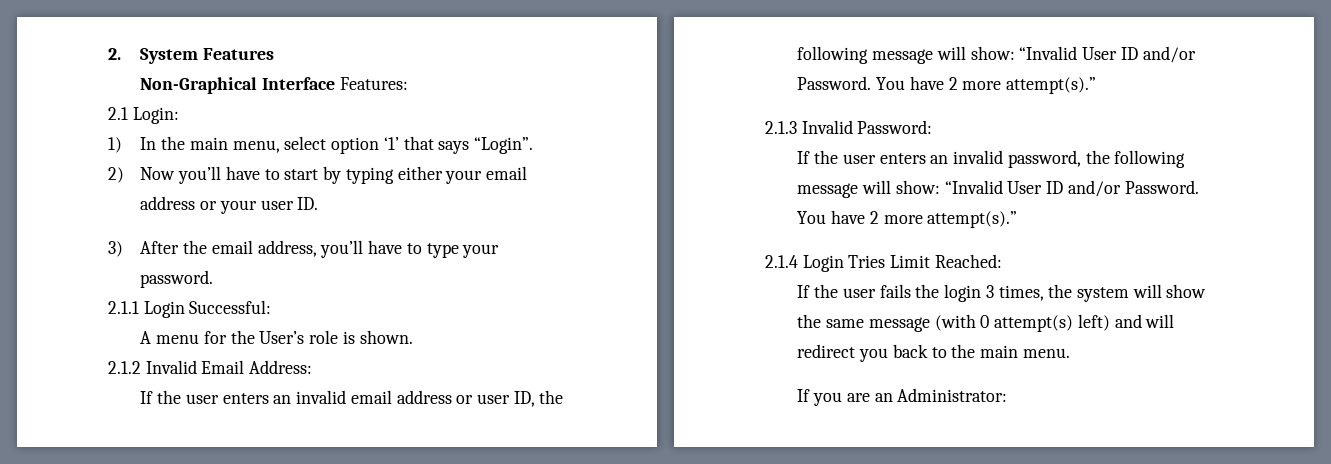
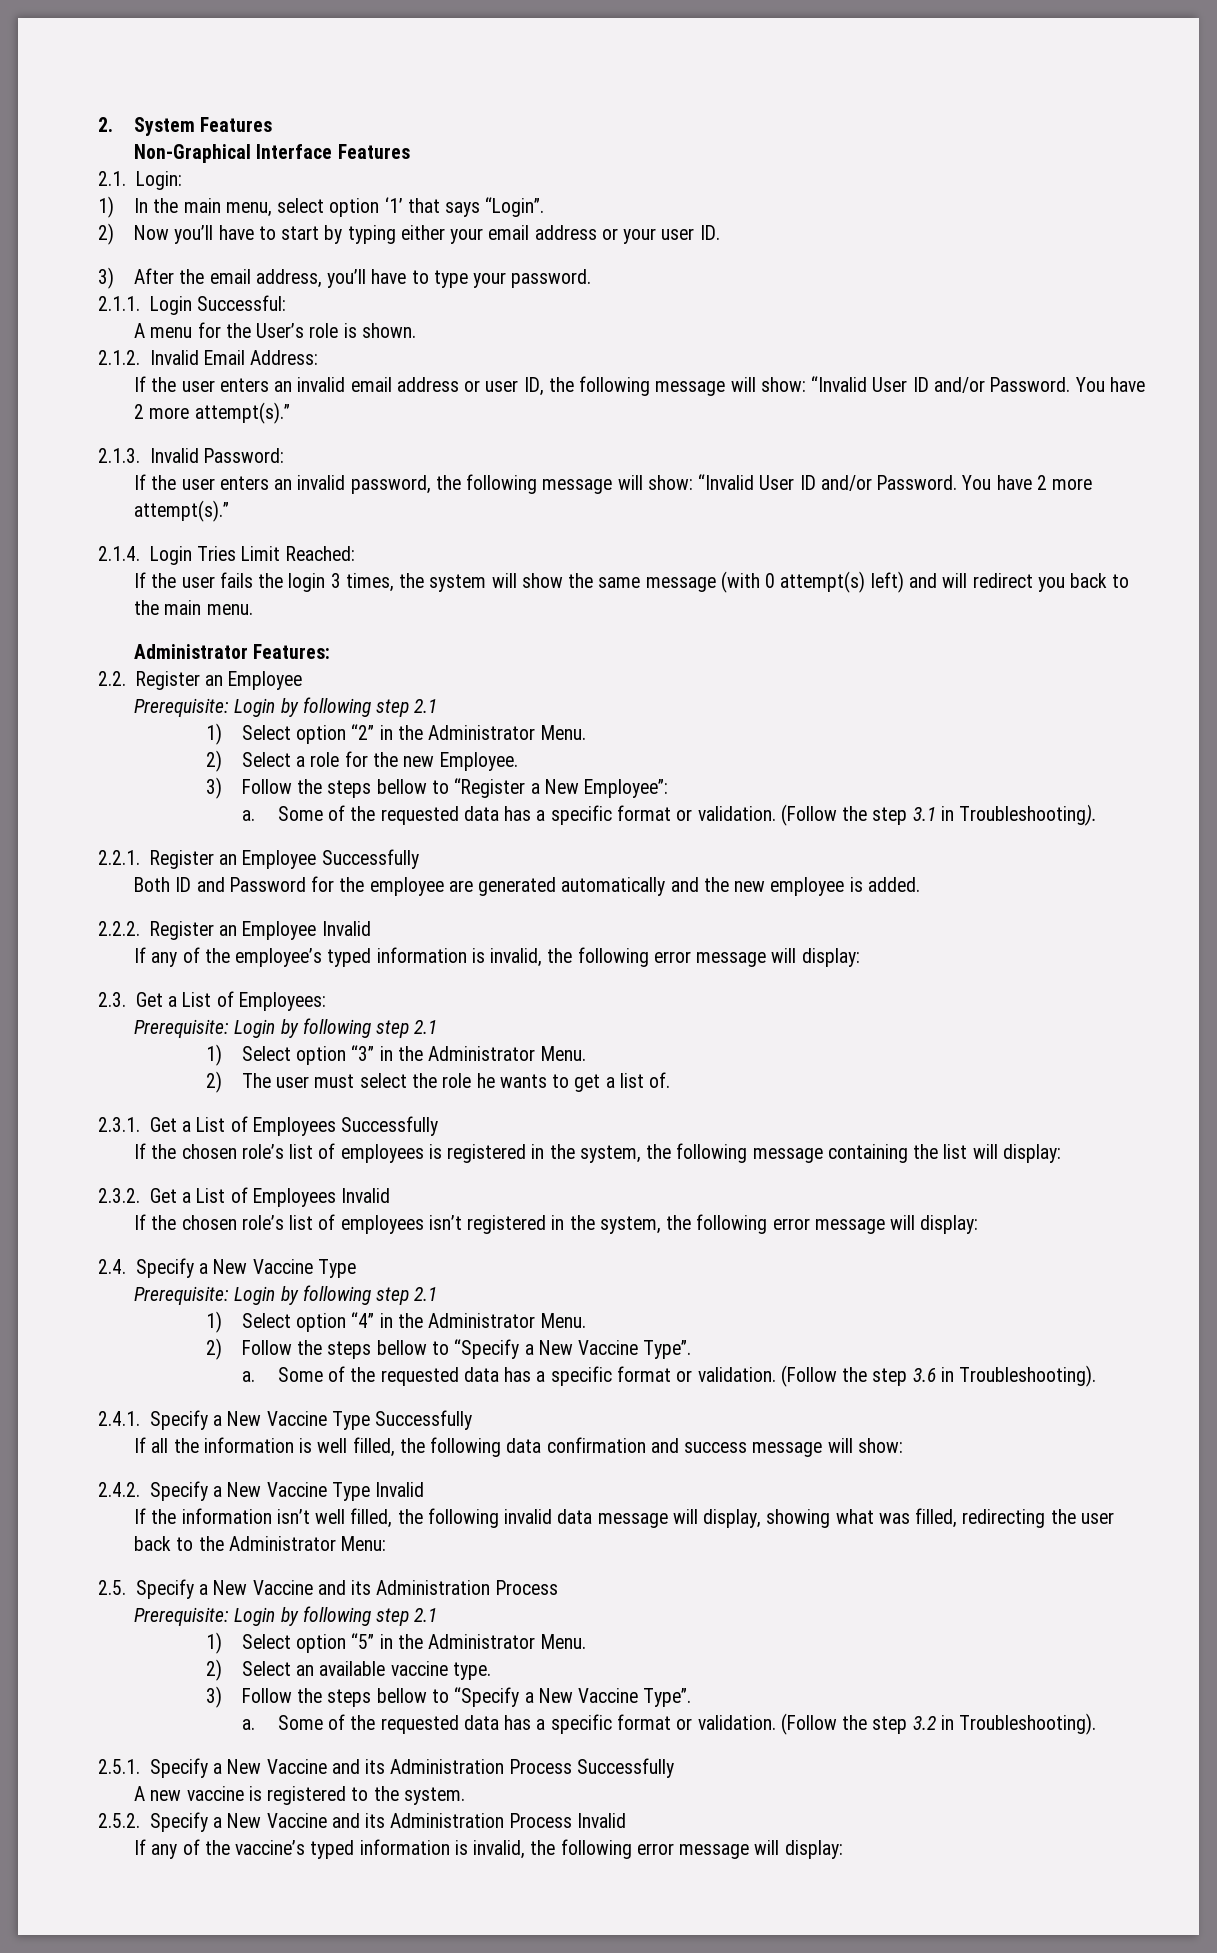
[339,77,408,90] [108,107,128,120] Features: // 2.1 -> [337,144,410,159] [98,171,126,186] Features // 2.1.
[108,301,139,314] 2.1.1 -> [98,296,140,311] 2.1.1.
[108,361,141,374] 2.1.2 -> [98,350,140,365] 2.1.2.
[765,121,797,134] 2.1.3 -> [98,448,140,463] 2.1.3.
[765,255,798,268] 2.1.4 -> [98,546,140,561] 2.1.4.
[797,388,1008,406] If you are an Administrator: -> [133,644,331,659] [98,671,303,690] [133,697,438,717] [205,723,586,745] [205,750,518,772] [205,777,669,799] [241,804,1098,826] [98,849,419,869] [133,876,920,896] [98,921,371,940] [133,947,860,967] [98,991,326,1011] [133,1018,438,1038] [205,1044,586,1066] [205,1071,671,1093] [98,1116,439,1136] [133,1143,1062,1163] [98,1187,391,1207] [133,1214,979,1234] [98,1258,356,1278] [133,1285,438,1305] [205,1311,586,1333] [205,1338,692,1360] [241,1365,1097,1387] [98,1410,473,1430] [133,1437,903,1457] [98,1481,425,1501] [133,1508,1115,1528] [133,1536,387,1551] [98,1579,558,1599] [133,1606,438,1626] [205,1632,586,1654] [205,1659,491,1681] [205,1686,692,1708] [241,1713,1097,1735] [98,1758,674,1778] [133,1786,465,1805] [98,1812,626,1832] [133,1839,843,1859] Administrator Features: // 2.2. Register an Employee // Prerequisite: Login by following step 2.1 // 1) Select option “2” in the Administrator Menu. // 2) Select a role for the new Employee. // 3) Follow the steps bellow to “Register a New Employee”: // a. Some of the requested data has a specific format or validation. (Follow the step 3.1 in Troubleshooting). // 2.2.1. Register an Employee Successfully // Both ID and Password for the employee are generated automatically and the new employee is added. // 2.2.2. Register an Employee Invalid // If any of the employee’s typed information is invalid, the following error message will display: // 2.3. Get a List of Employees: // Prerequisite: Login by following step 2.1 // 1) Select option “3” in the Administrator Menu. // 2) The user must select the role he wants to get a list of. // 2.3.1. Get a List of Employees Successfully // If the chosen role’s list of employees is registered in the system, the following message containing the list will display: // 2.3.2. Get a List of Employees Invalid // If the chosen role’s list of employees isn’t registered in the system, the following error message will display: // 2.4. Specify a New Vaccine Type // Prerequisite: Login by following step 2.1 // 1) Select option “4” in the Administrator Menu. // 2) Follow the steps bellow to “Specify a New Vaccine Type”. // a. Some of the requested data has a specific format or validation. (Follow the step 3.6 in Troubleshooting). // 2.4.1. Specify a New Vaccine Type Successfully // If all the information is well filled, the following data confirmation and success message will show: // 2.4.2. Specify a New Vaccine Type Invalid // If the information isn’t well filled, the following invalid data message will display, showing what was filled, redirecting the user back to the Administrator Menu: // 2.5. Specify a New Vaccine and its Administration Process // Prerequisite: Login by following step 2.1 // 1) Select option “5” in the Administrator Menu. // 2) Select an available vaccine type. // 3) Follow the steps bellow to “Specify a New Vaccine Type”. // a. Some of the requested data has a specific format or validation. (Follow the step 3.2 in Troubleshooting). // 2.5.1. Specify a New Vaccine and its Administration Process Successfully // A new vaccine is registered to the system. // 2.5.2. Specify a New Vaccine and its Administration Process Invalid // If any of the vaccine’s typed information is invalid, the following error message will display:

